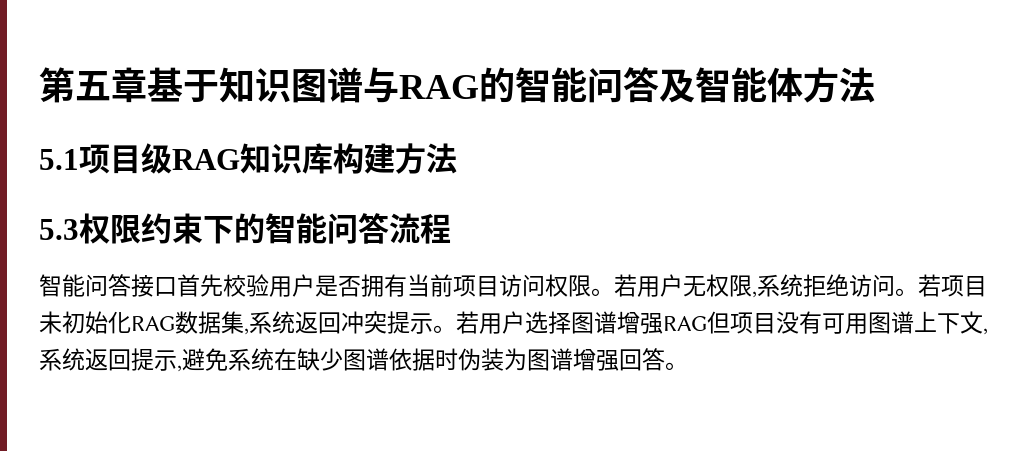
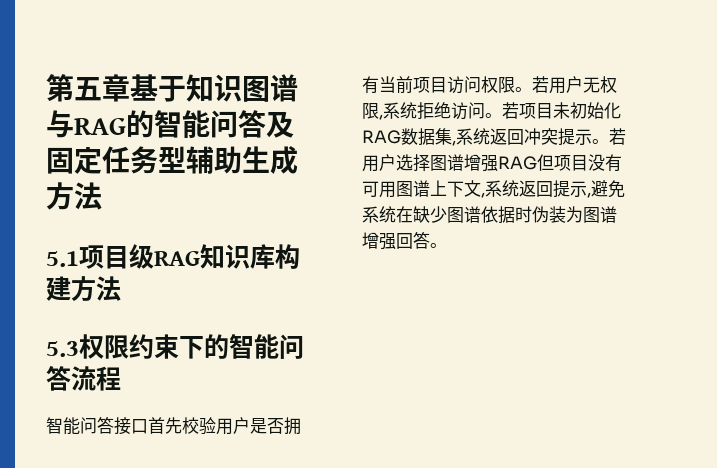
[695,67,803,103] 智能体 -> [46,146,298,174] 固定任务型辅助生成

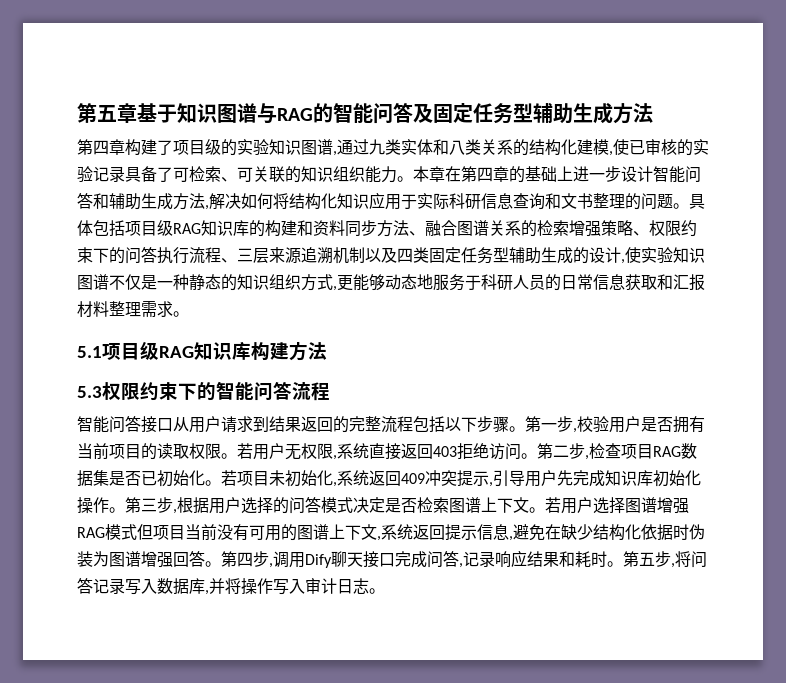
(102, 196) none -> [77,139,709,156] [77,166,701,183] [77,192,705,210] [77,220,697,237] [77,247,705,264] [77,274,705,291] [77,301,189,317] // 第四章构建了项目级的实验知识图谱,通过九类实体和八类关系的结构化建模,使已审核的实验记录具备了可检索、可关联的知识组织能力。本章在第四章的基础上进一步设计智能问答和辅助生成方法,解决如何将结构化知识应用于实际科研信息查询和文书整理的问题。具体包括项目级RAG知识库的构建和资料同步方法、融合图谱关系的检索增强策略、权限约束下的问答执行流程、三层来源追溯机制以及四类固定任务型辅助生成的设计,使实验知识图谱不仅是一种静态的知识组织方式,更能够动态地服务于科研人员的日常信息获取和汇报材料整理需求。
[148,417,182,434] 首先 -> [173,416,577,433] 从用户请求到结果返回的完整流程包括以下步骤。第一步,
[447,76,481,94] 访问 -> [141,443,189,460] 的读取
[417,102,485,120] 拒绝访问 -> [369,443,697,460] [77,470,205,487] 直接返回403拒绝访问。第二步,检查项目RAG数据集是否已初始化
[362,128,524,146] RAG数据集,系统返回 -> [333,470,425,487] ,系统返回409
(592, 137) none -> [489,470,701,487] [77,497,529,514] ,引导用户先完成知识库初始化操作。第三步,根据用户选择的问答模式决定是否检索图谱上下文
[537,154,588,171] 但项目 -> [105,524,217,541] 模式但项目当前
(396, 189) none -> [281,524,297,541] 的
(587, 189) none -> [477,524,509,540] 信息
[362,206,481,223] 系统在缺少图谱 -> [545,524,641,541] 在缺少结构化
(447, 245) none -> [221,550,707,568] [77,578,385,595] 第四步,调用Dify聊天接口完成问答,记录响应结果和耗时。第五步,将问答记录写入数据库,并将操作写入审计日志。

